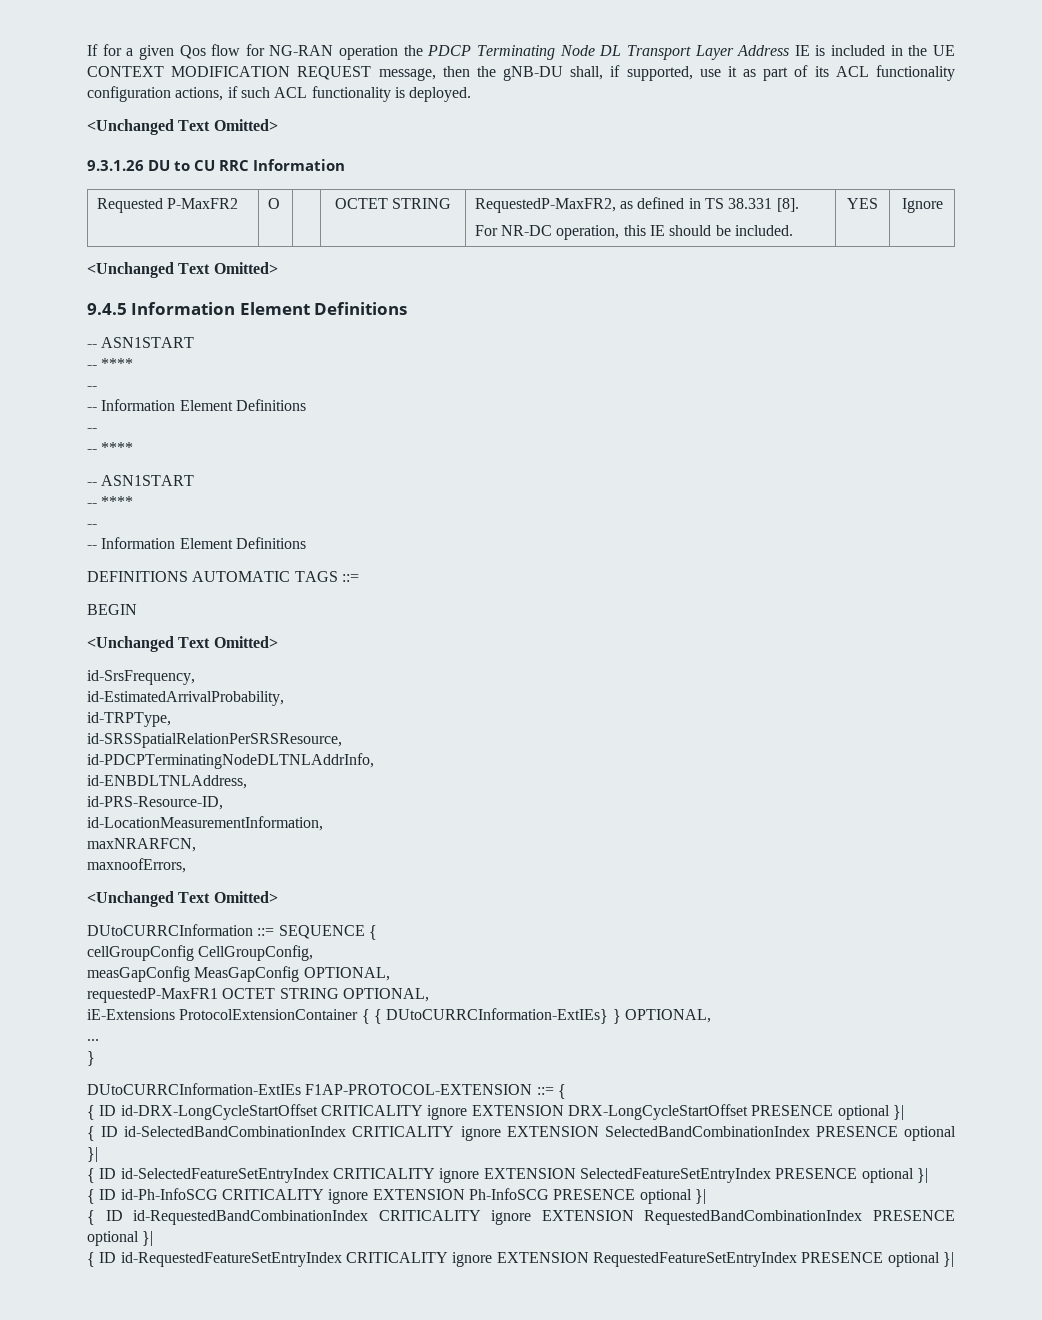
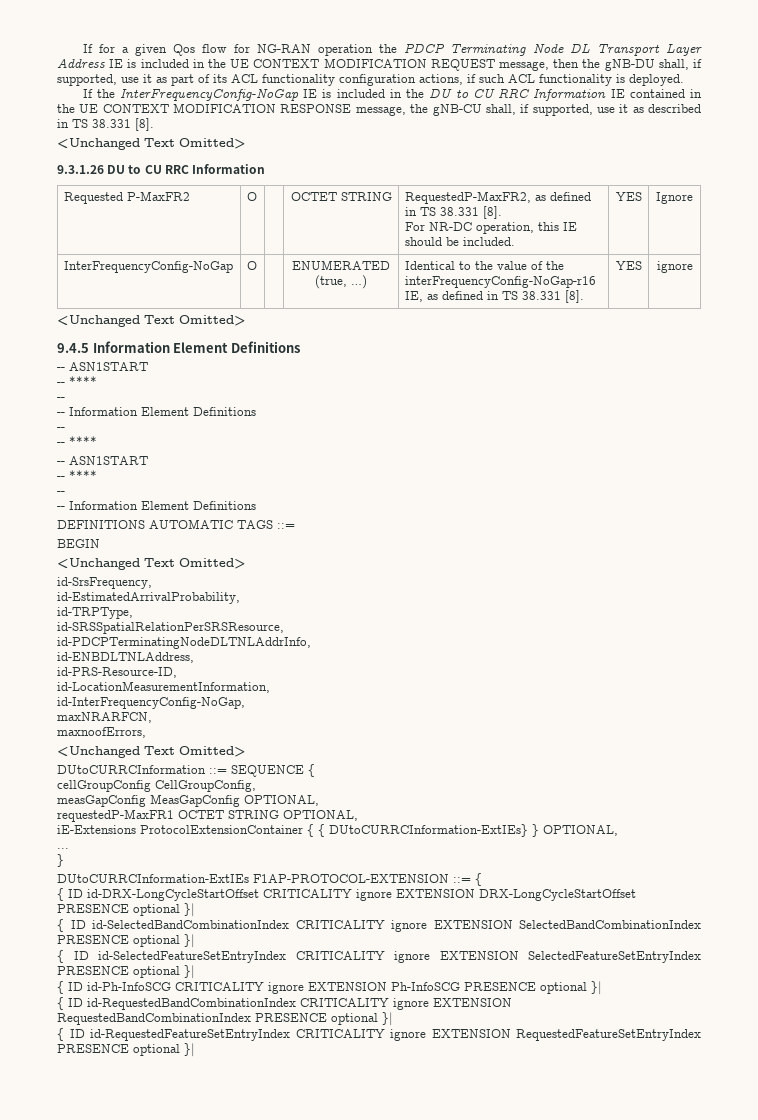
(472, 94) none -> [82,88,702,101] [57,103,701,116] [57,118,154,131] // If the InterFrequencyConfig-NoGap IE is included in the DU to CU RRC Information IE contained in the UE CONTEXT MODIFICATION RESPONSE message, the gNB-CU shall, if supported, use it as described in TS 38.331 [8].
(943, 205) none -> [63,261,233,273] [246,261,257,270] [292,260,390,270] [315,275,367,289] [404,261,564,270] [404,276,596,288] [404,290,584,303] [615,261,642,270] [656,261,693,273] // InterFrequencyConfig-NoGap | O | | ENUMERATED (true, …) | Identical to the value of the interFrequencyConfig-NoGap-r16 IE, as defined in TS 38.331 [8]. | YES | ignore
(323, 823) none -> [57,697,245,709] // id-InterFrequencyConfig-NoGap,

